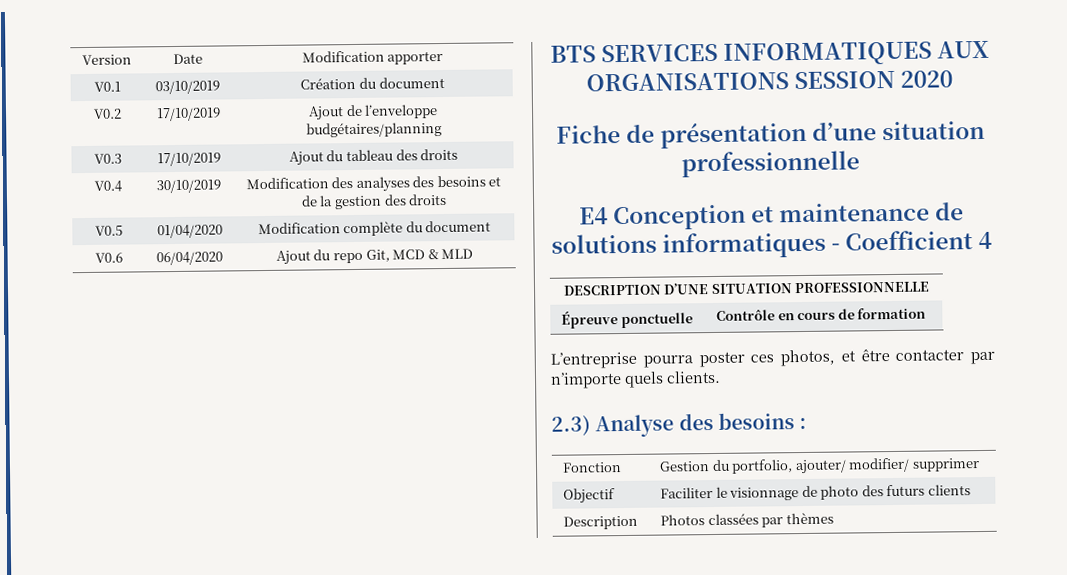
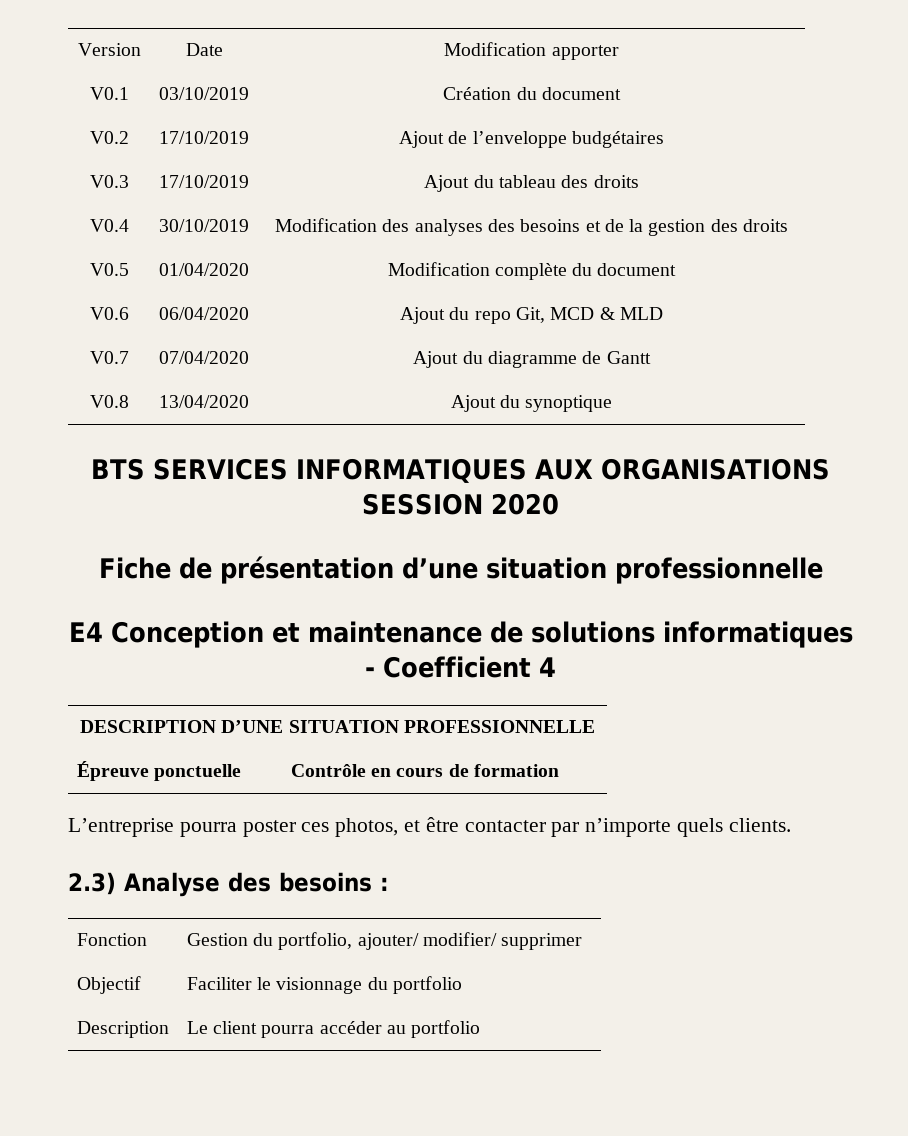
[305,122,442,138] budgétaires/planning -> [571,131,664,148] budgétaires
(474, 254) none -> [89,351,129,364] [159,351,249,364] [413,351,651,368] [89,395,129,408] [159,395,249,408] [450,395,613,412] // V0.7 | 07/04/2020 | Ajout du diagramme de Gantt // V0.8 | 13/04/2020 | Ajout du synoptique
[801,484,971,500] [563,515,639,530] [660,512,834,528] de photo des futurs clients // Description | Photos classées par thèmes -> [367,976,462,994] [76,1021,169,1038] [186,1020,481,1038] du portfolio // Description | Le client pourra accéder au portfolio

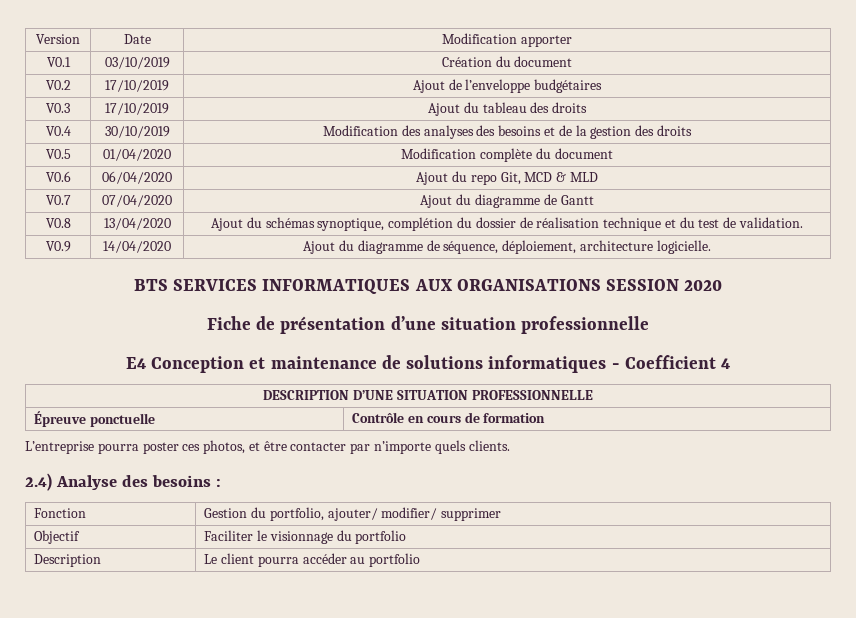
[525,395,613,412] synoptique -> [265,217,803,231] [45,241,71,252] [103,241,171,253] [303,240,711,254] schémas synoptique, complétion du dossier de réalisation technique et du test de validation. // V0.9 | 14/04/2020 | Ajout du diagramme de séquence, déploiement, architecture logicielle.
[68,872,116,895] 2.3) -> [25,473,52,491] 2.4)

